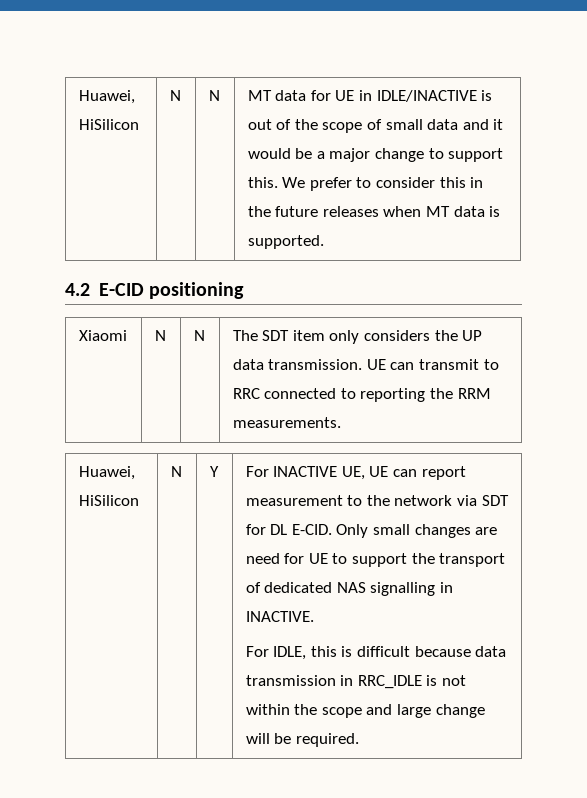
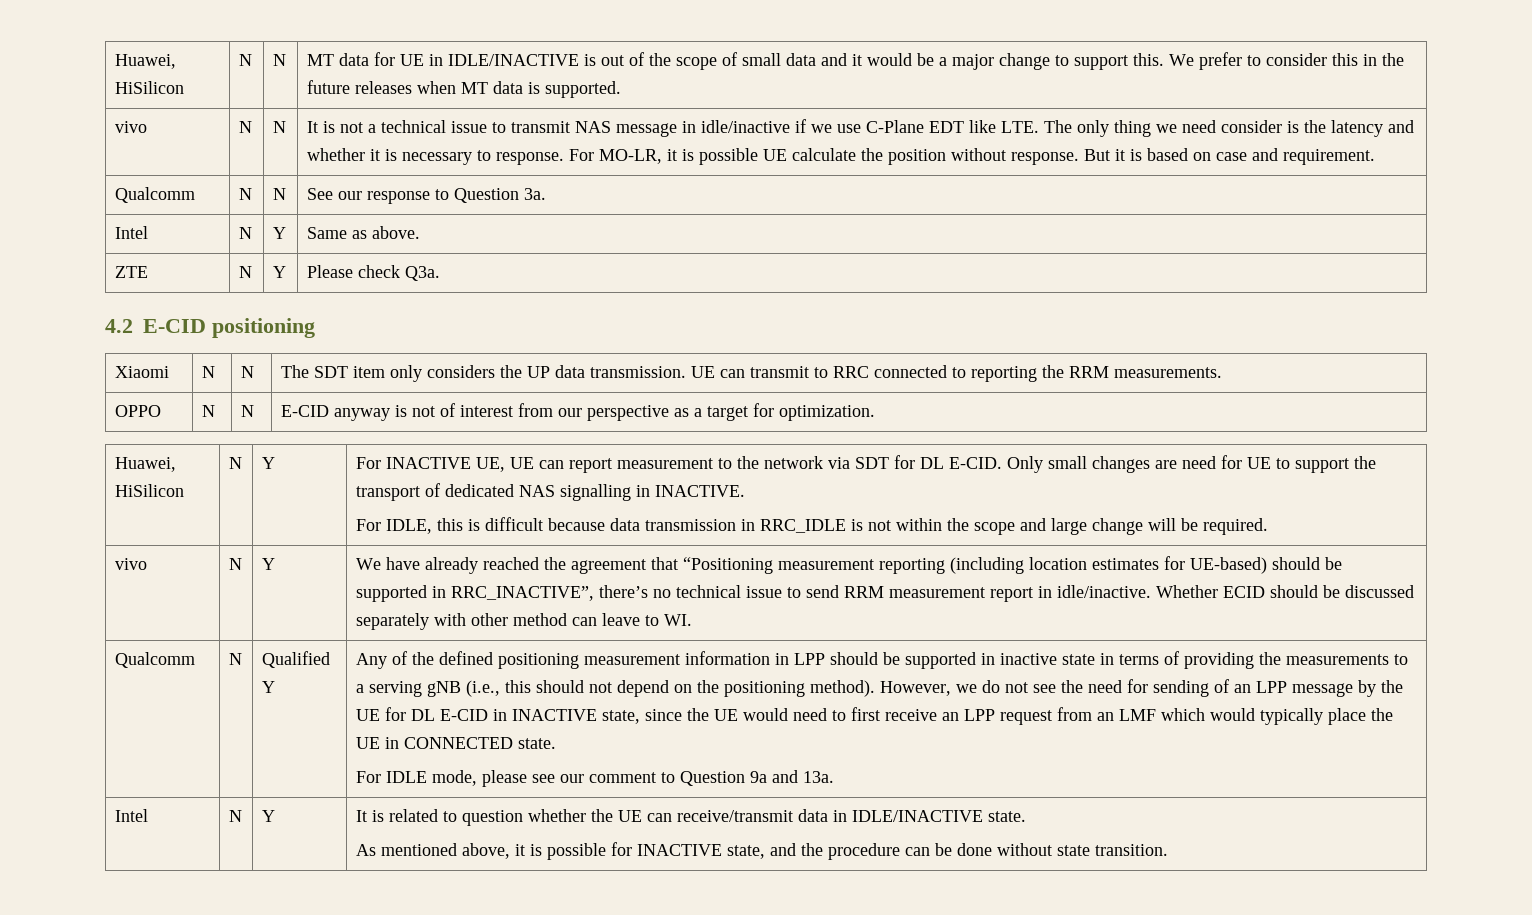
(324, 242) none -> [114,121,147,133] [238,121,252,133] [272,121,286,133] [306,119,1414,137] [306,148,1375,165] [114,187,195,203] [238,188,252,200] [272,188,286,200] [306,188,546,204] [114,226,148,239] [238,227,252,239] [272,227,286,239] [306,226,420,239] [114,266,148,278] [238,266,252,278] [272,266,286,278] [306,265,440,281] // vivo | N | N | It is not a technical issue to transmit NAS message in idle/inactive if we use C-Plane EDT like LTE. The only thing we need consider is the latency and whether it is necessary to response. For MO-LR, it is possible UE calculate the position without response. But it is based on case and requirement. // Qualcomm | N | N | See our response to Question 3a. // Intel | N | Y | Same as above. // ZTE | N | Y | Please check Q3a.
(341, 422) none -> [114,405,161,417] [201,405,215,417] [240,405,254,417] [280,403,875,421] // OPPO | N | N | E-CID anyway is not of interest from our perspective as a target for optimization.
(359, 740) none -> [114,558,147,570] [228,558,242,570] [261,558,275,570] [355,556,1342,574] [355,585,1414,602] [355,613,692,630] [114,652,195,668] [228,653,242,665] [261,651,330,668] [261,681,275,693] [355,651,1408,669] [355,679,1403,697] [355,707,1393,725] [355,737,556,749] [355,770,834,787] [114,809,148,822] [228,810,242,822] [261,810,275,822] [355,809,1026,826] [355,842,1168,860] // vivo | N | Y | We have already reached the agreement that “Positioning measurement reporting (including location estimates for UE-based) should be supported in RRC_INACTIVE”, there’s no technical issue to send RRM measurement report in idle/inactive. Whether ECID should be discussed separately with other method can leave to WI. // Qualcomm | N | Qualified Y | Any of the defined positioning measurement information in LPP should be supported in inactive state in terms of providing the measurements to a serving gNB (i.e., this should not depend on the positioning method). However, we do not see the need for sending of an LPP message by the UE for DL E-CID in INACTIVE state, since the UE would need to first receive an LPP request from an LMF which would typically place the UE in CONNECTED state. // For IDLE mode, please see our comment to Question 9a and 13a. // Intel | N | Y | It is related to question whether the UE can receive/transmit data in IDLE/INACTIVE state. // As mentioned above, it is possible for INACTIVE state, and the procedure can be done without state transition.

